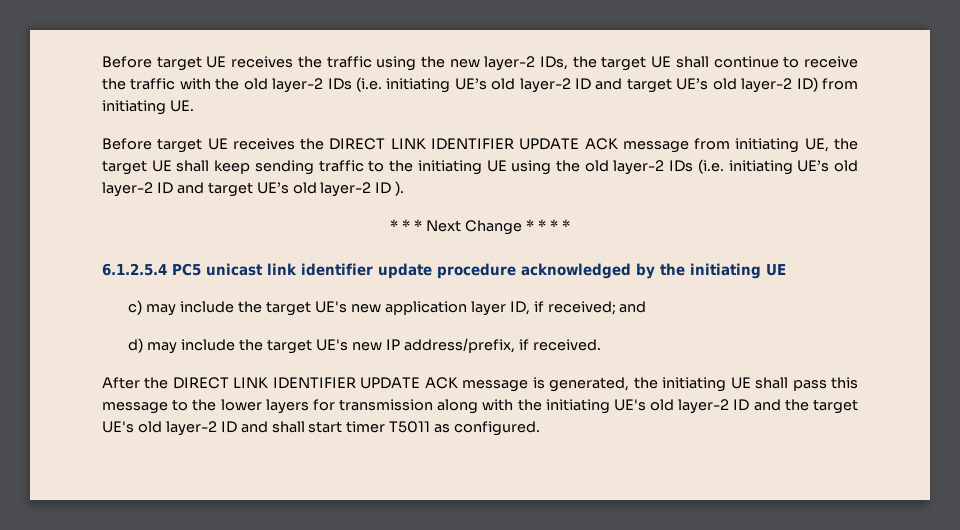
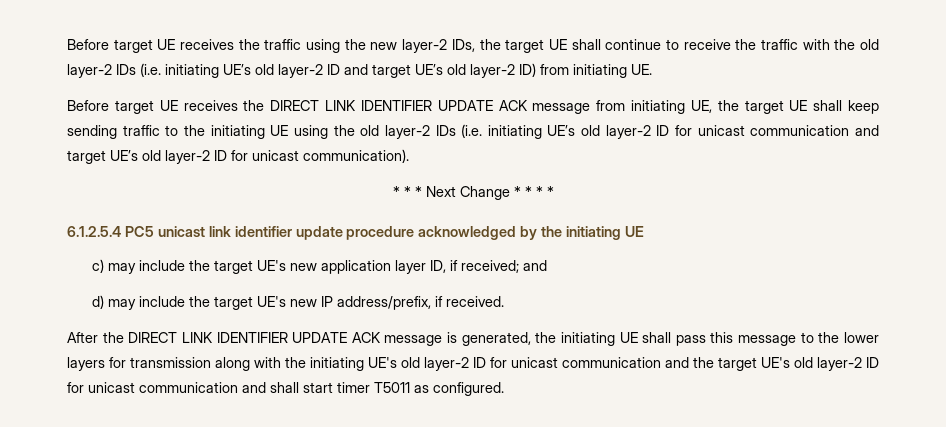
(173, 188) none -> [675,125,850,136] for unicast communication
[395,181,405,196] ). -> [231,149,409,163] for unicast communication).
(750, 405) none -> [490,357,661,368] for unicast communication
(237, 427) none -> [67,382,238,393] for unicast communication

